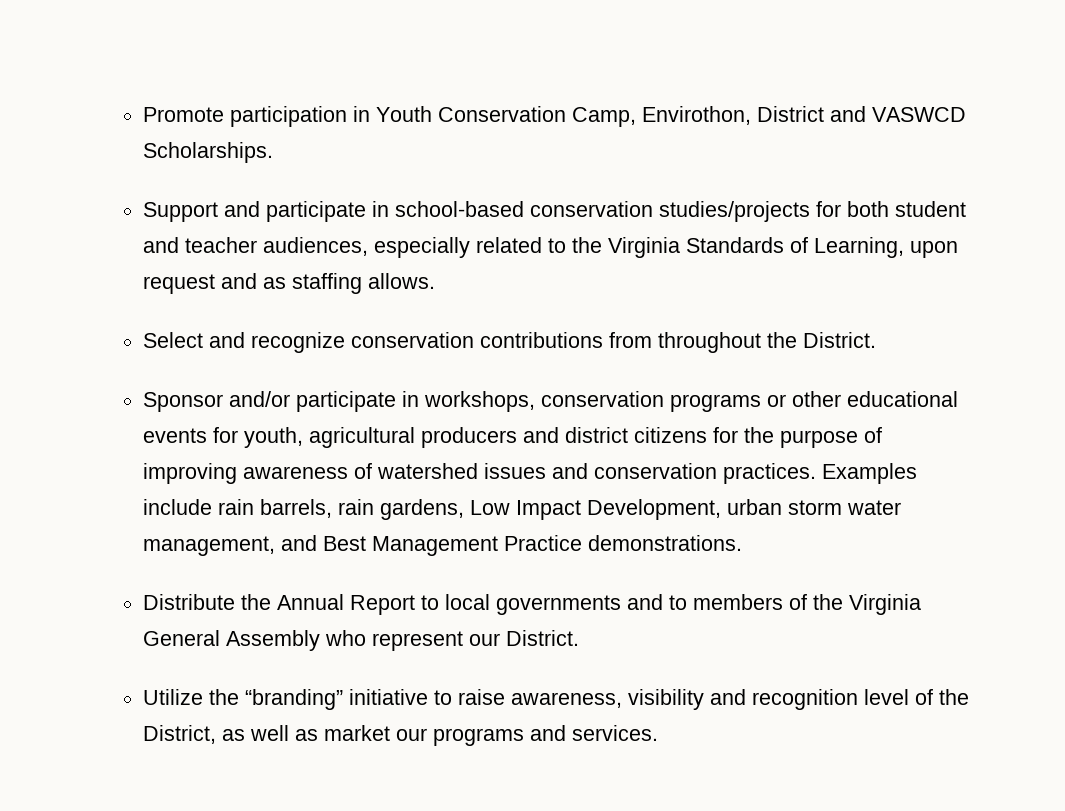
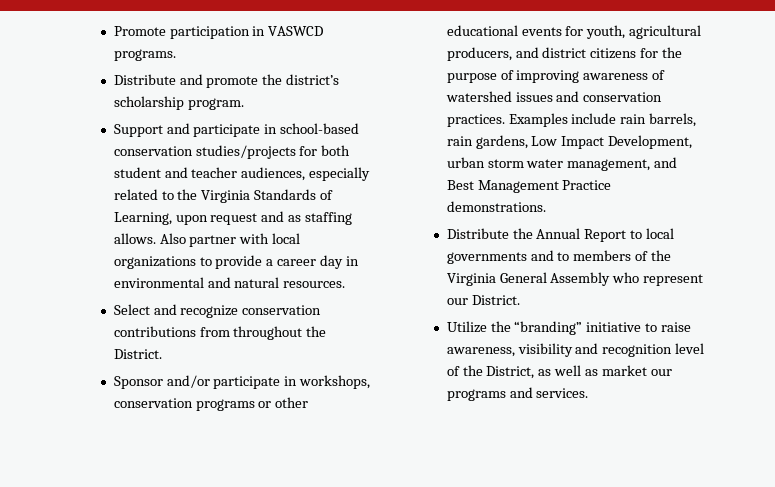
[376,106,967,127] [143,142,274,163] Youth Conservation Camp, Envirothon, District and VASWCD Scholarships. -> [268,26,324,36] [113,49,176,61] [113,74,340,88] [113,96,244,110] VASWCD programs. // Distribute and promote the district’s scholarship program.
(436, 281) none -> [159,233,301,247] [113,255,360,269] [113,277,346,288] Also partner with local organizations to provide a career day in environmental and natural resources.
[421,427,518,448] producers -> [446,47,512,61] producers,

